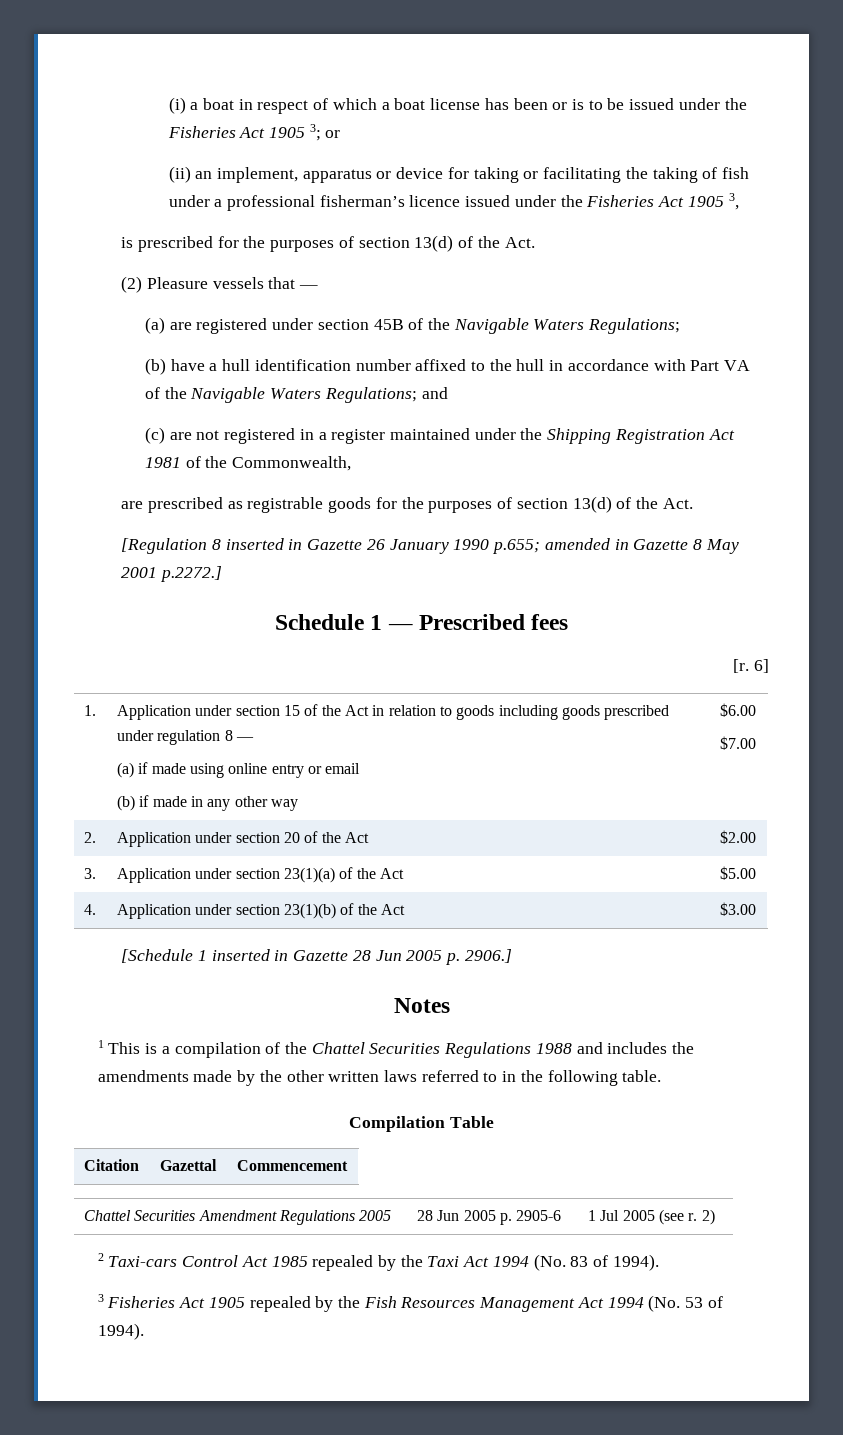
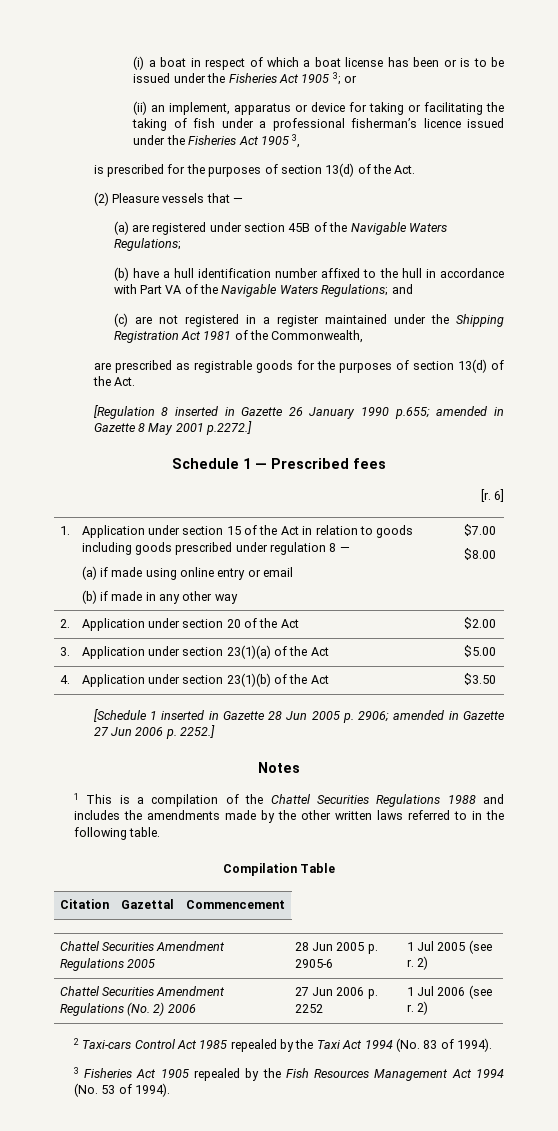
[720,703,757,717] [720,736,757,750] $6.00 // $7.00 -> [463,524,496,536] [463,548,496,560] $7.00 // $8.00
[720,902,757,916] $3.00 -> [463,673,496,685] $3.50
[464,949,512,963] 2906.] -> [358,710,505,722] [93,725,216,739] 2906; amended in Gazette 27 Jun 2006 p. 2252.]
(715, 1217) none -> [59,986,226,996] [59,1002,196,1016] [294,987,378,999] [294,1004,323,1013] [406,985,492,999] [406,1001,428,1015] // Chattel Securities Amendment Regulations (No. 2) 2006 | 27 Jun 2006 p. 2252 | 1 Jul 2006 (see r. 2)

